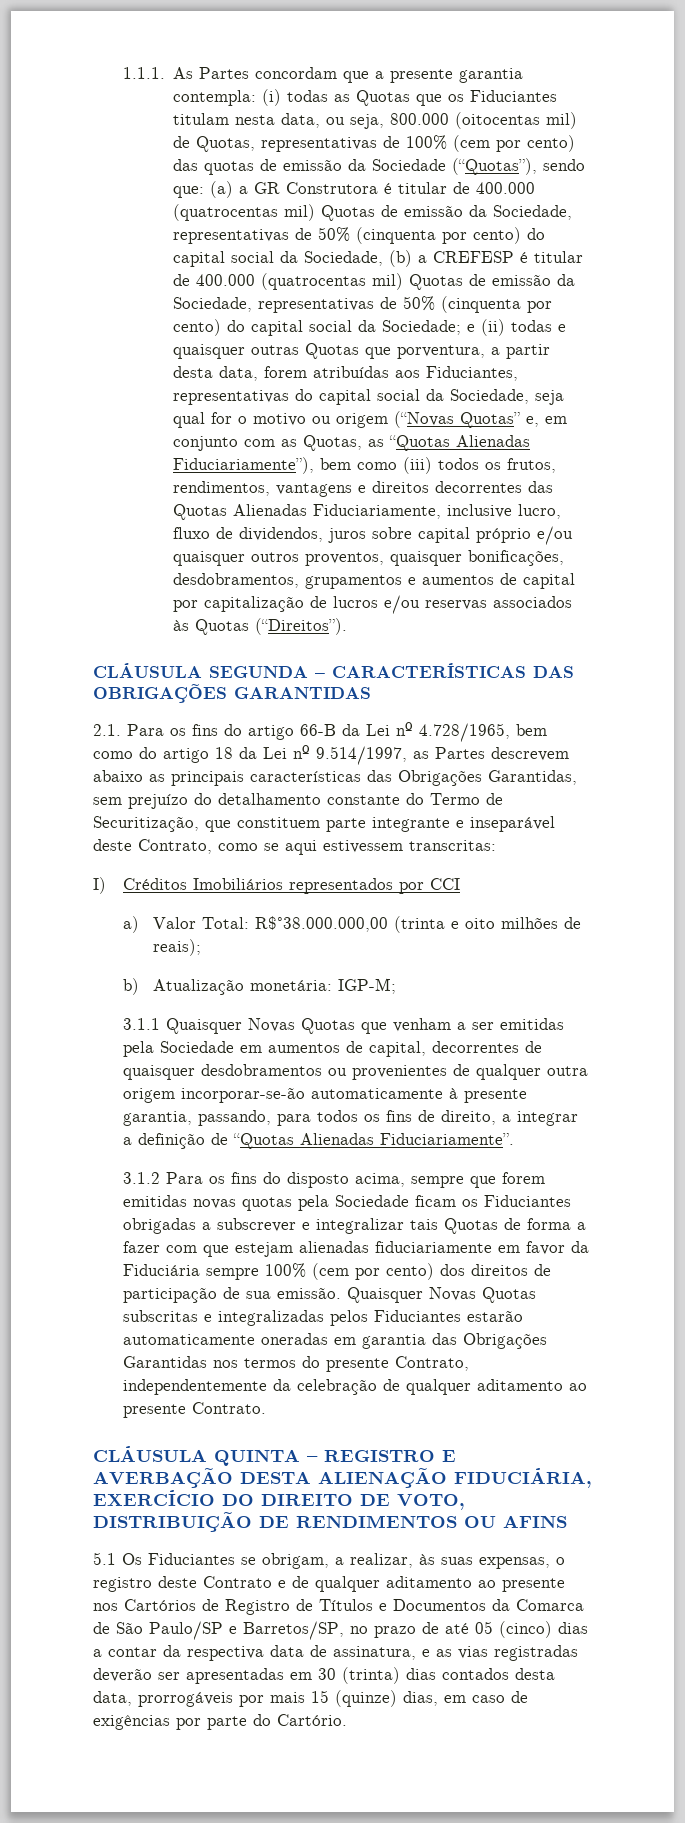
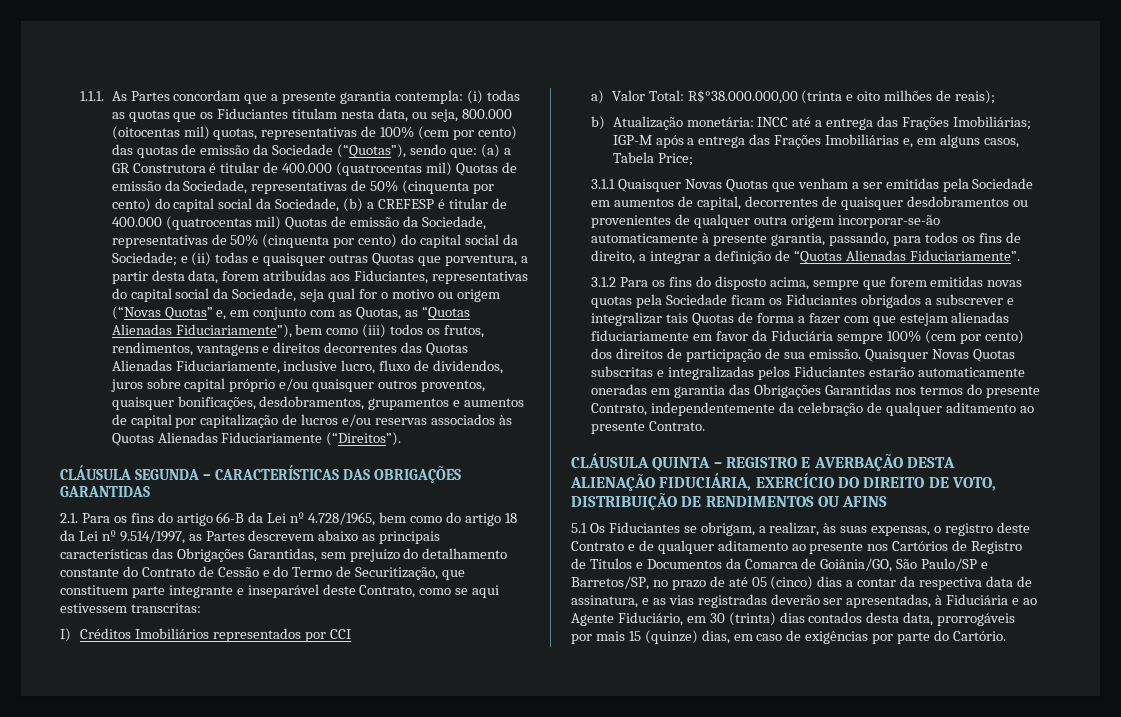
[356,90,411,106] Quotas -> [128,110,170,122] quotas
[173,136,256,152] de Quotas, -> [213,128,258,140] quotas,
(250, 627) none -> [157,432,323,443] Alienadas Fiduciariamente
(424, 799) none -> [141,566,289,577] Contrato de Cessão e do
[338,978,397,994] IGP-M; -> [757,116,1031,130] [612,134,1019,148] [612,152,693,166] INCC até a entrega das Frações Imobiliárias; IGP-M após a entrega das Frações Imobiliárias e, em alguns casos, Tabela Price;
[123,1218,197,1234] obrigadas -> [860,294,921,308] obrigados
(110, 1628) none -> [820,558,893,572] Goiânia/GO,
[186,1668,284,1684] apresentadas -> [846,594,1038,608] [571,612,683,626] apresentadas, à Fiduciária e ao Agente Fiduciário,

